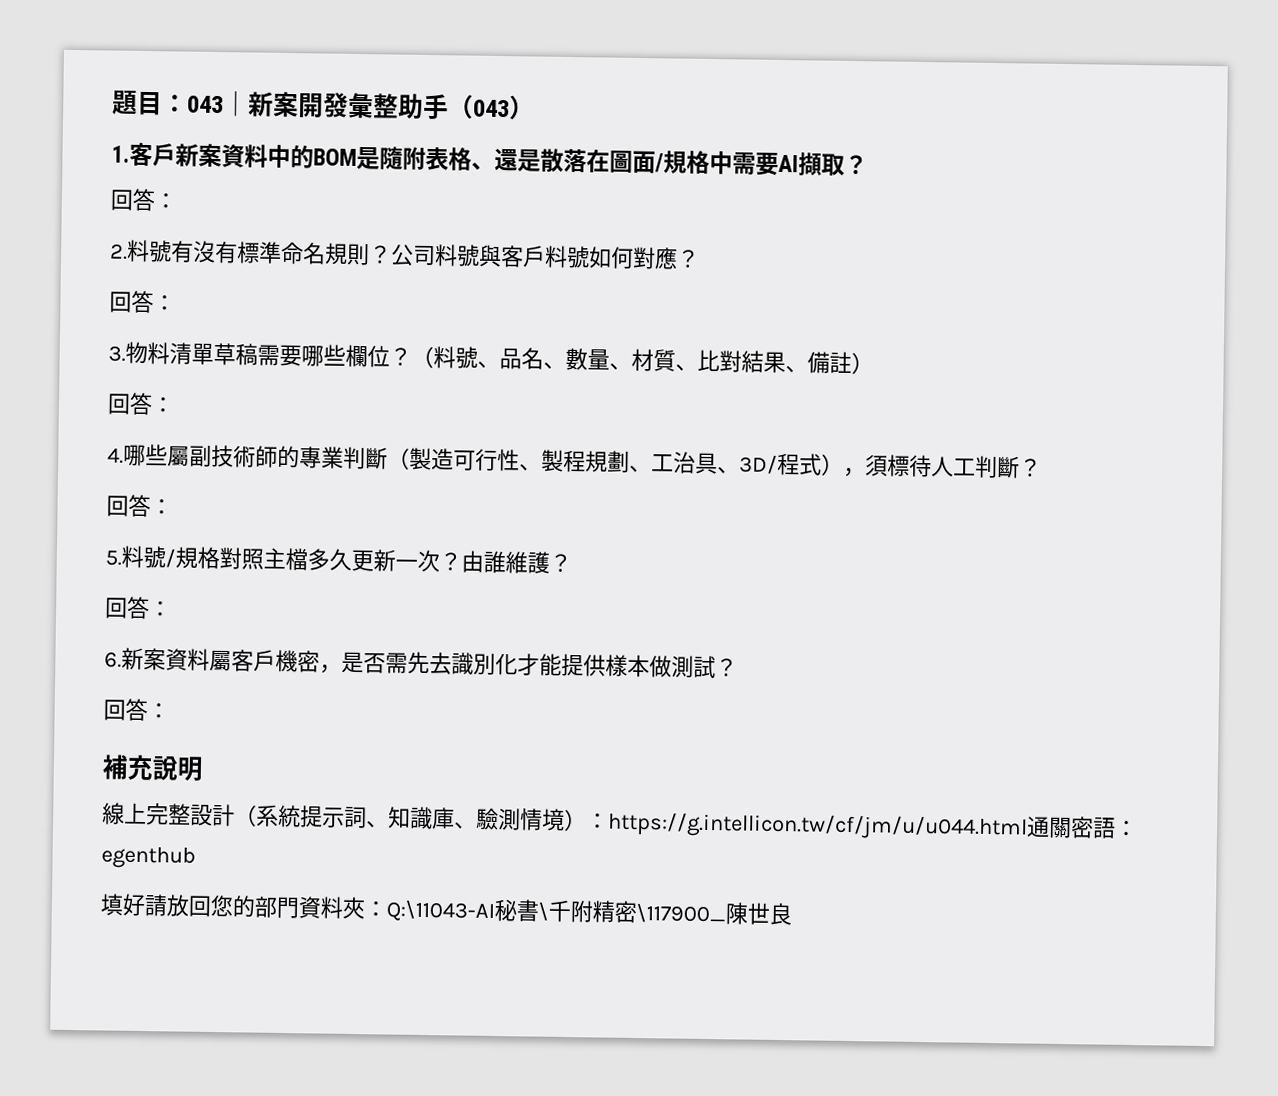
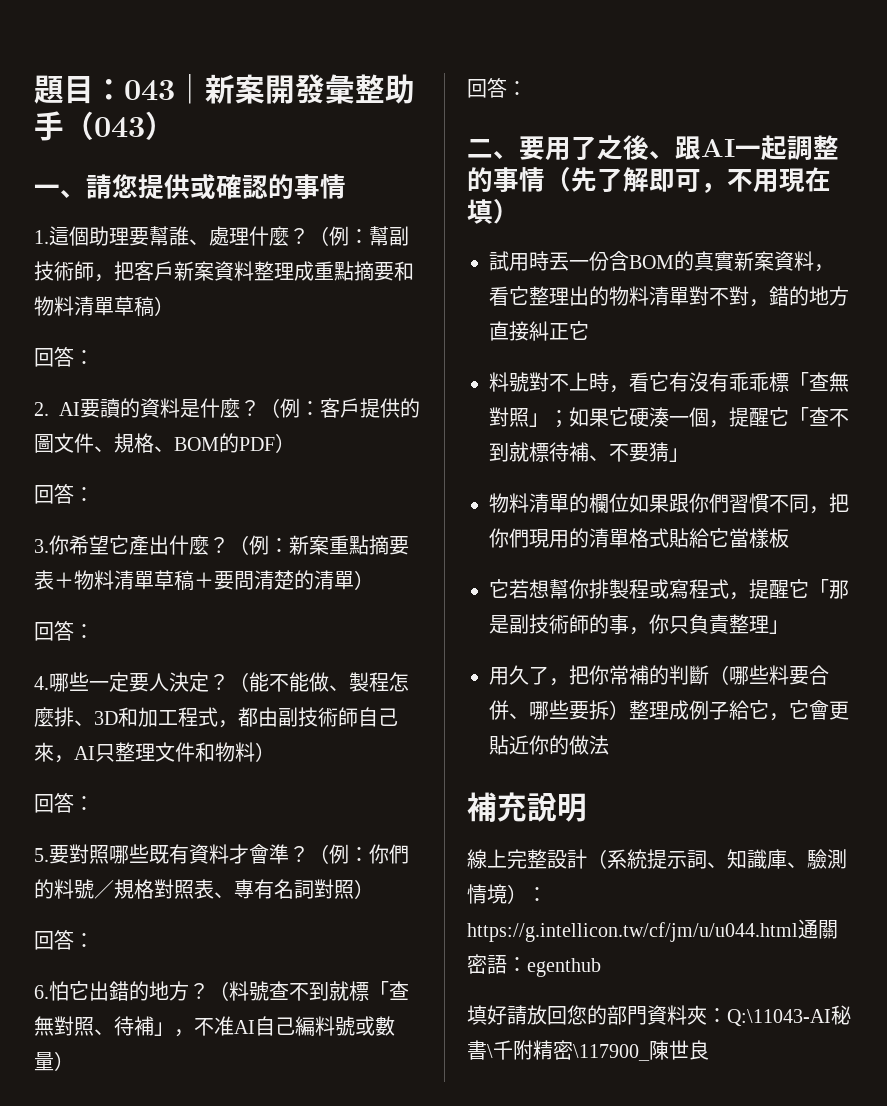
[111,142,868,176] [110,188,177,212] [110,239,700,270] [109,290,176,314] [108,341,874,375] [107,392,175,416] [107,444,1042,479] [106,494,173,518] [105,545,572,574] [104,596,172,620] [104,647,738,680] [103,698,170,722] 1.客戶新案資料中的BOM是隨附表格、還是散落在圖面/規格中需要AI擷取？ // 回答： // 2.料號有沒有標準命名規則？公司料號與客戶料號如何對應？ // 回答： // 3.物料清單草稿需要哪些欄位？（料號、品名、數量、材質、比對結果、備註） // 回答： // 4.哪些屬副技術師的專業判斷（製造可行性、製程規劃、工治具、3D/程式），須標待人工判斷？ // 回答： // 5.料號/規格對照主檔多久更新一次？由誰維護？ // 回答： // 6.新案資料屬客戶機密，是否需先去識別化才能提供樣本做測試？ // 回答： -> [34,174,346,200] [34,226,409,246] [34,261,414,282] [34,296,174,317] [34,347,94,367] [34,398,420,418] [34,433,295,453] [34,484,94,504] [34,535,409,555] [34,570,374,591] [34,621,94,641] [34,672,409,692] [34,707,398,728] [34,742,275,763] [34,793,94,813] [34,844,409,864] [34,879,374,899] [34,930,94,950] [34,981,409,1001] [34,1016,395,1037] [34,1051,74,1071] [467,78,527,98] [467,135,839,161] [467,167,831,193] [467,199,519,224] [489,251,834,272] [489,286,849,307] [489,321,589,341] [489,372,849,393] [489,407,849,428] [489,442,689,462] [489,493,849,514] [489,528,789,548] [489,579,849,600] [489,614,789,635] [489,665,829,686] [489,700,849,721] [489,735,609,755] 一、請您提供或確認的事情 // 1.這個助理要幫誰、處理什麼？（例：幫副技術師，把客戶新案資料整理成重點摘要和物料清單草稿） // 回答： // 2. AI要讀的資料是什麼？（例：客戶提供的圖文件、規格、BOM的PDF） // 回答： // 3.你希望它產出什麼？（例：新案重點摘要表＋物料清單草稿＋要問清楚的清單） // 回答： // 4.哪些一定要人決定？（能不能做、製程怎麼排、3D和加工程式，都由副技術師自己來，AI只整理文件和物料） // 回答： // 5.要對照哪些既有資料才會準？（例：你們的料號／規格對照表、專有名詞對照） // 回答： // 6.怕它出錯的地方？（料號查不到就標「查無對照、待補」，不准AI自己編料號或數量） // 回答： // 二、要用了之後、跟AI一起調整的事情（先了解即可，不用現在填） // 試用時丟一份含BOM的真實新案資料，看它整理出的物料清單對不對，錯的地方直接糾正它 // 料號對不上時，看它有沒有乖乖標「查無對照」；如果它硬湊一個，提醒它「查不到就標待補、不要猜」 // 物料清單的欄位如果跟你們習慣不同，把你們現用的清單格式貼給它當樣板 // 它若想幫你排製程或寫程式，提醒它「那是副技術師的事，你只負責整理」 // 用久了，把你常補的判斷（哪些料要合併、哪些要拆）整理成例子給它，它會更貼近你的做法

